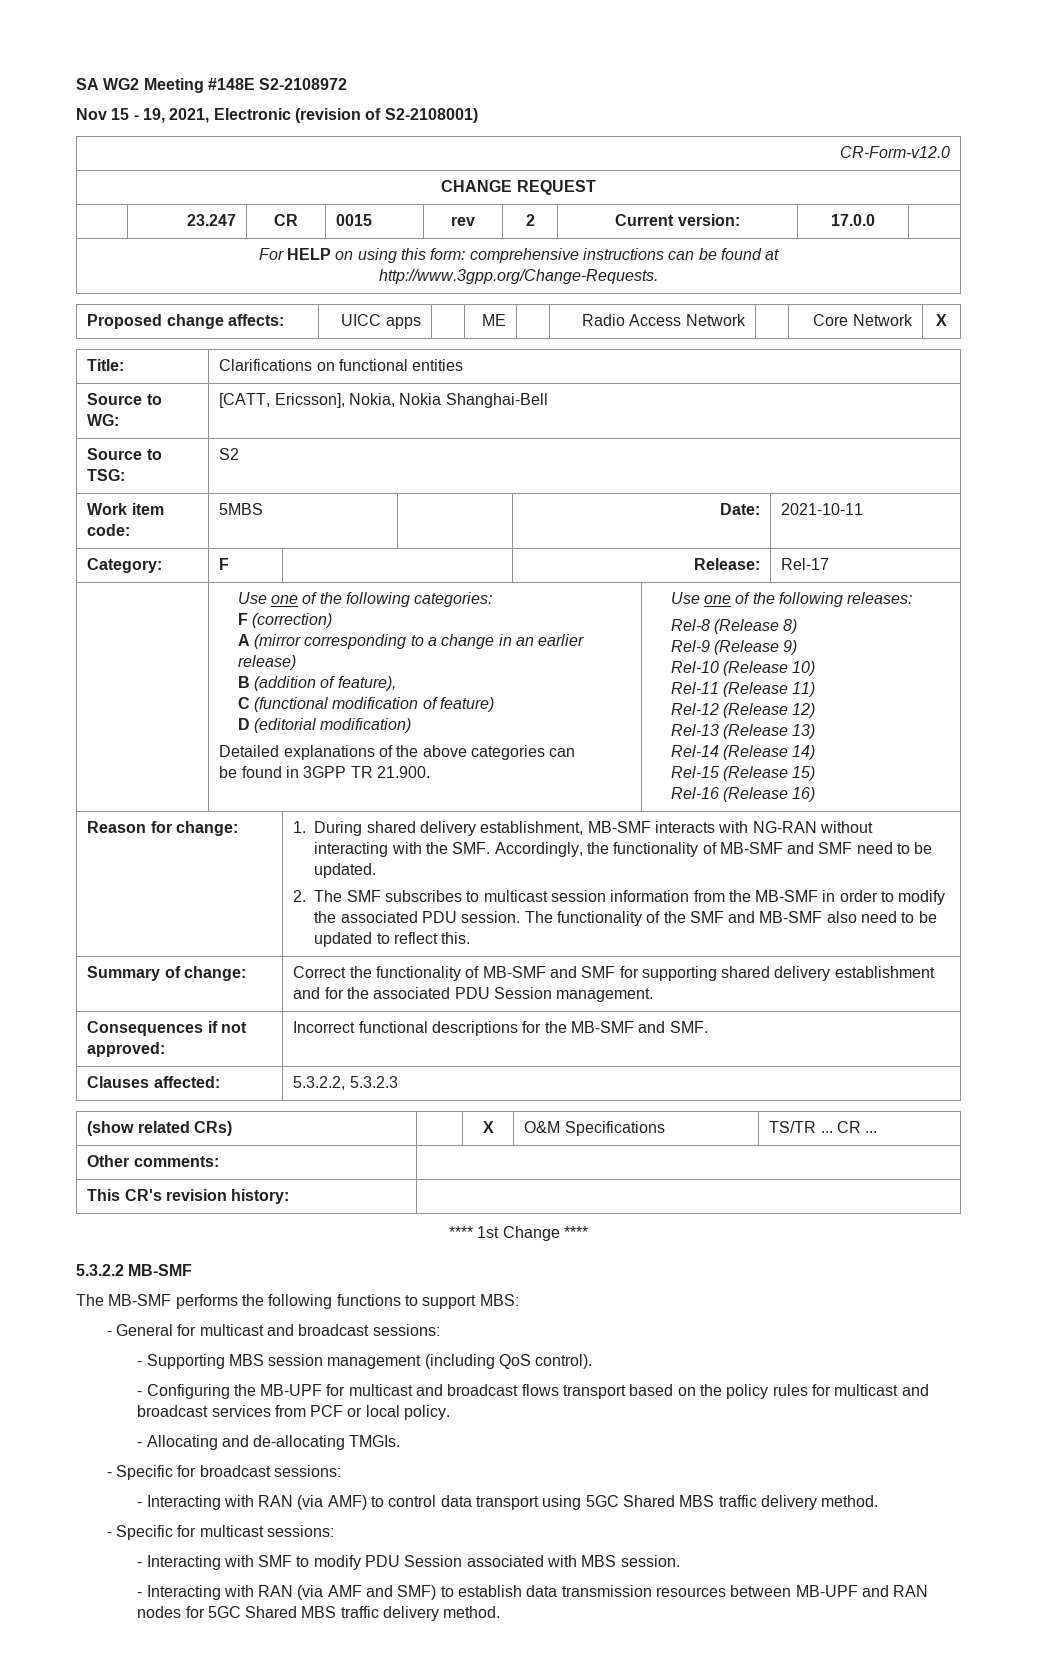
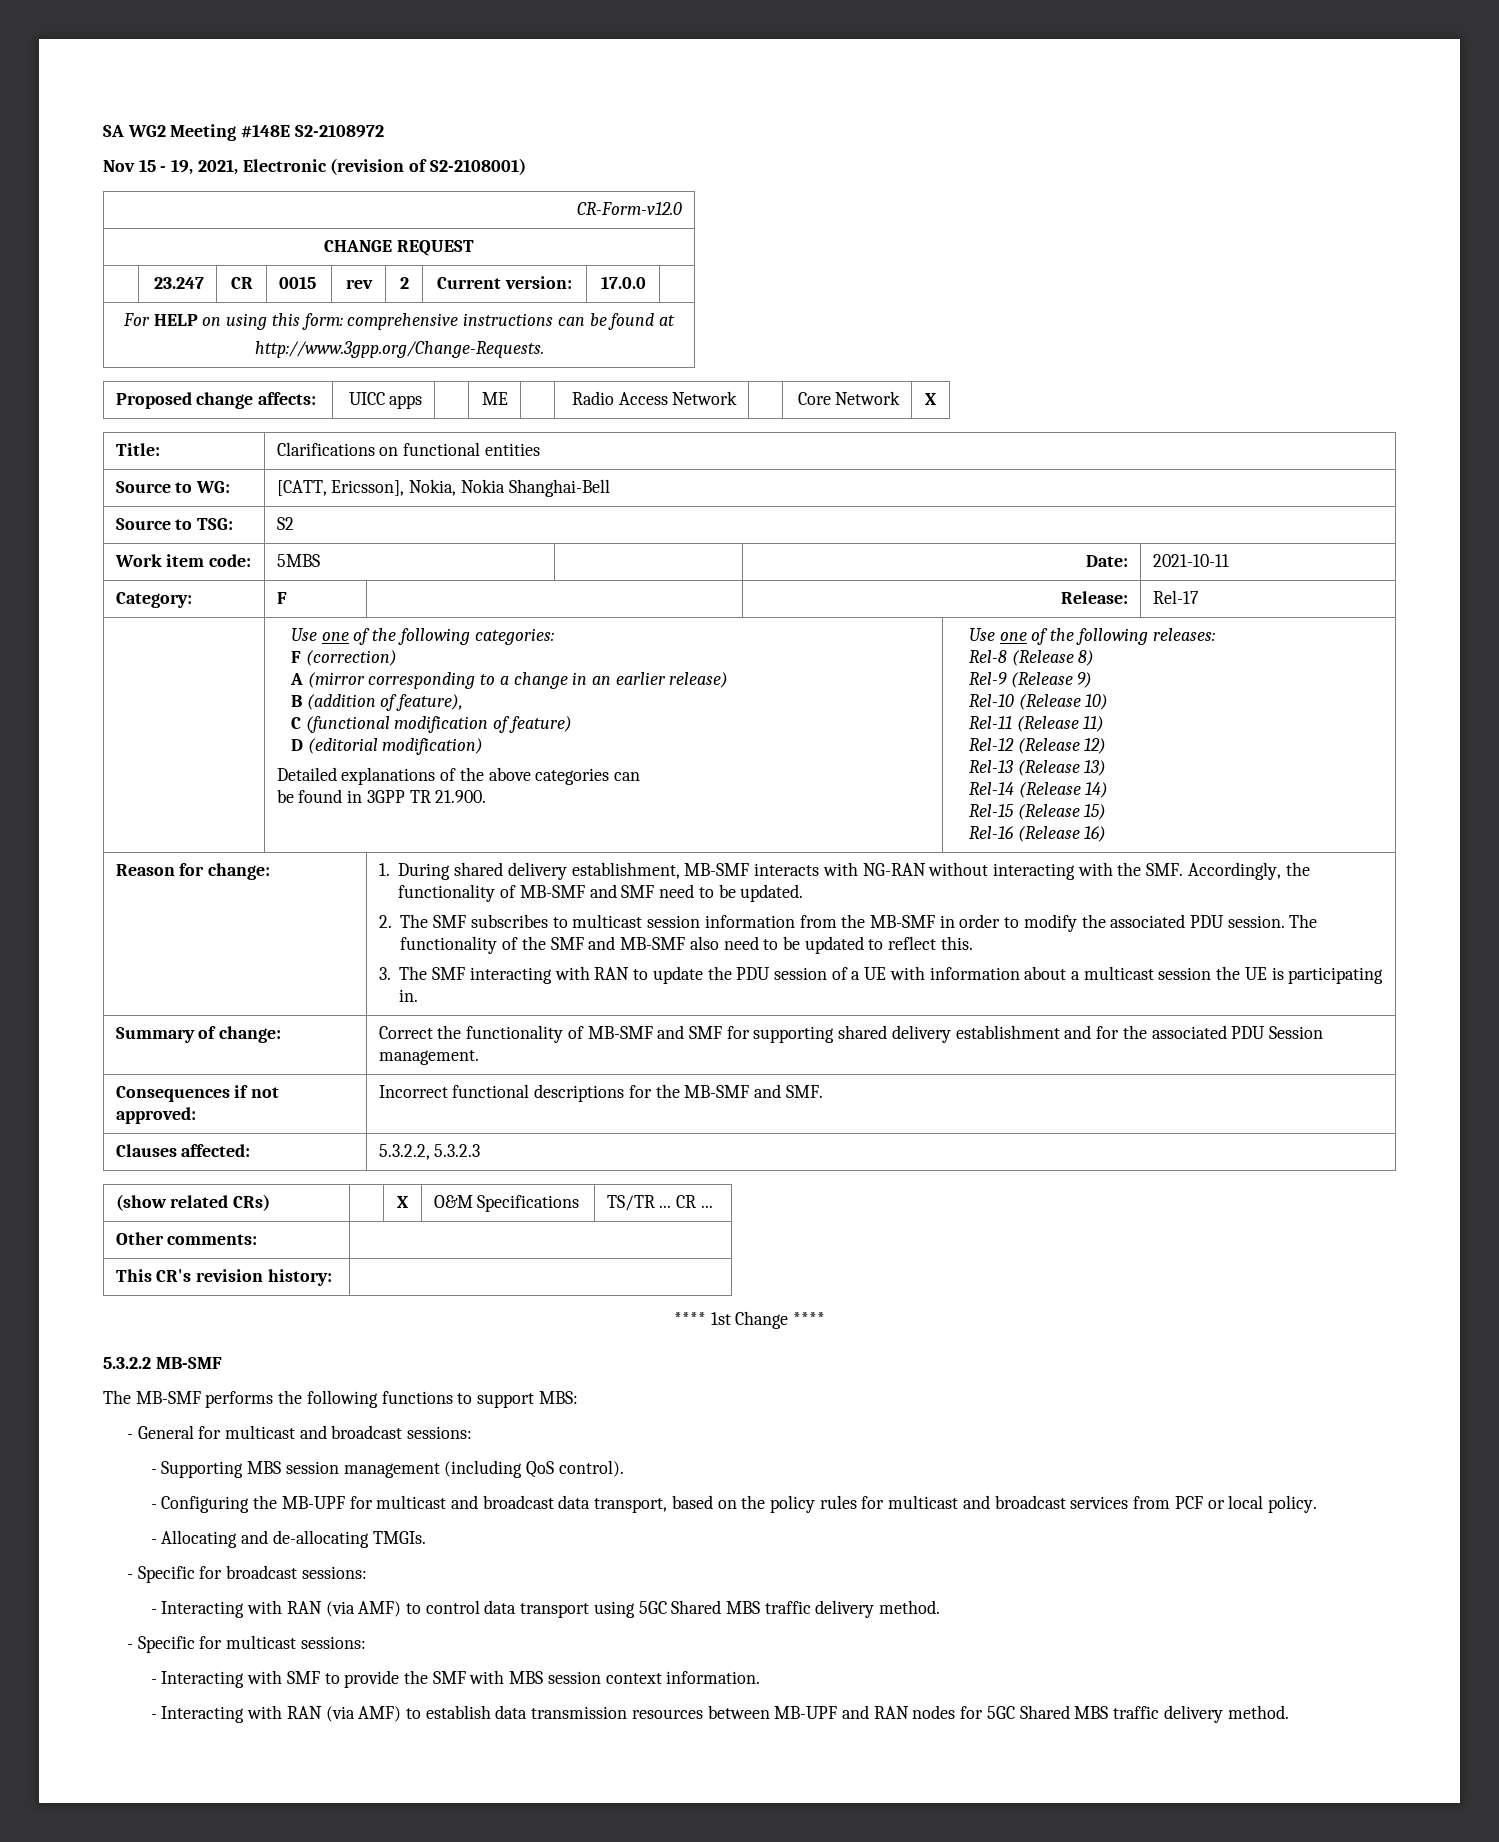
(471, 938) none -> [378,966,1384,984] [399,989,419,1002] // 3. The SMF interacting with RAN to update the PDU session of a UE with information about a multicast session the UE is participating in.
[521,1384,627,1399] flows transport -> [558,1495,668,1513] data transport,
[313,1555,680,1570] [137,1585,437,1600] modify PDU Session associated with MBS session. // - Interacting with RAN (via AMF and SMF) -> [344,1670,761,1688] [150,1705,402,1723] provide the SMF with MBS session context information. // - Interacting with RAN (via AMF)

